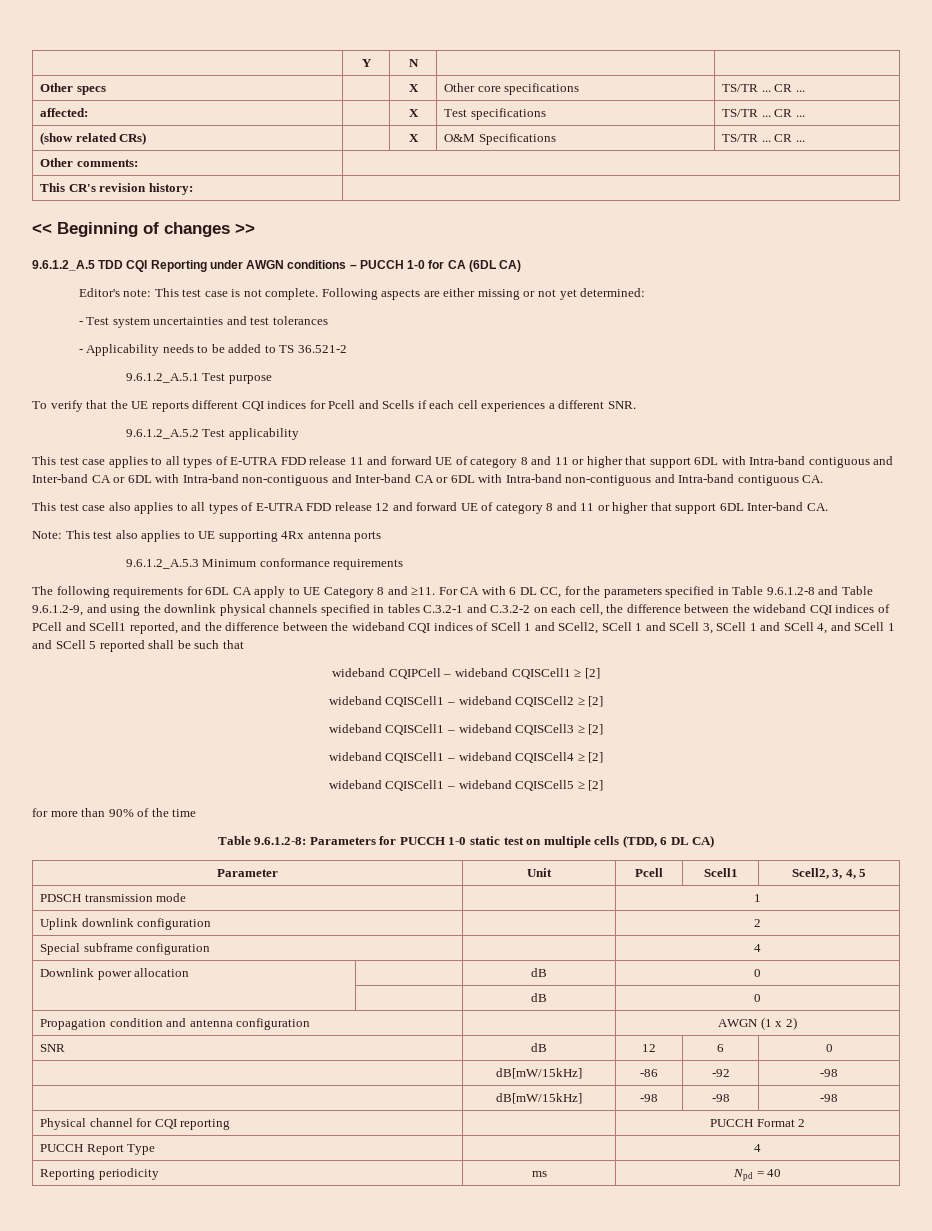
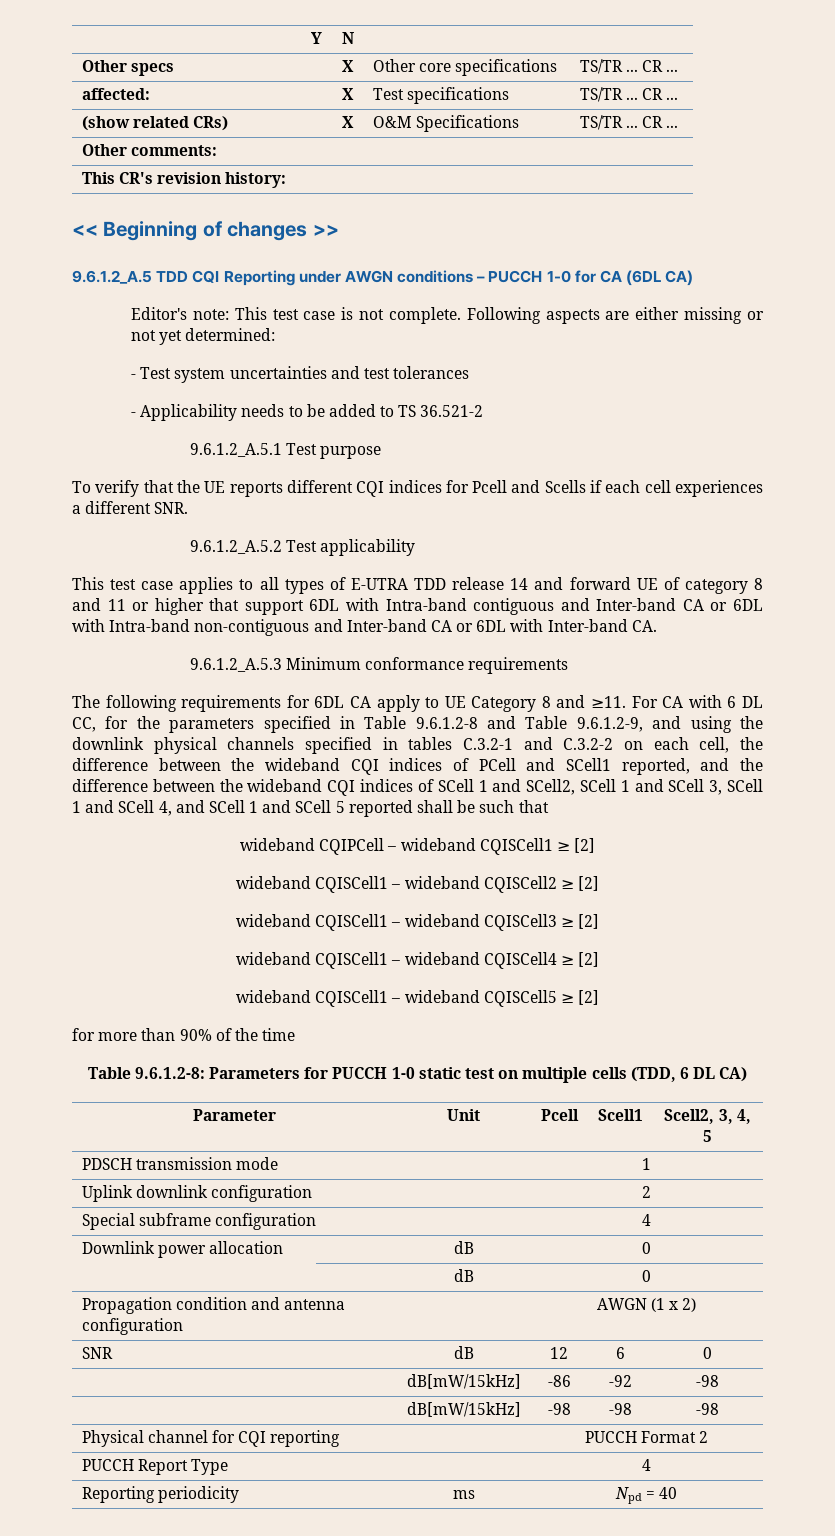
[280,456,364,465] FDD release 11 -> [414,577,529,590] TDD release 14
[505,474,824,486] [32,502,828,514] [32,530,382,542] Intra-band non-contiguous and Intra-band contiguous CA. // This test case also applies to all types of E-UTRA FDD release 12 and forward UE of category 8 and 11 or higher that support 6DL Inter-band CA. // Note: This test also applies to UE supporting 4Rx antenna ports -> [547,619,657,632] Inter-band CA.

